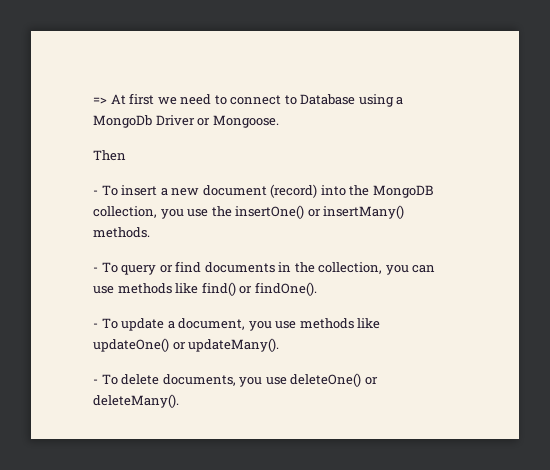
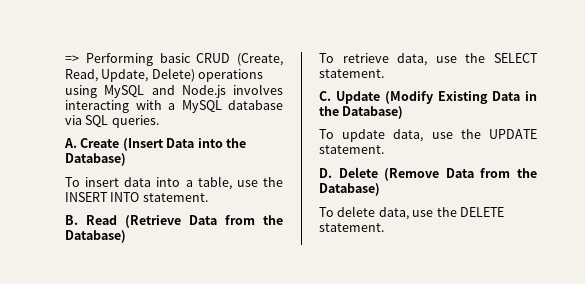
[110,93,404,107] [93,115,279,128] [93,150,126,161] [93,184,434,198] [93,205,405,219] [93,227,150,238] [93,261,436,275] [93,282,317,296] [93,318,381,331] [93,338,280,352] [93,373,378,387] [93,394,179,408] At first we need to connect to Database using a MongoDb Driver or Mongoose. // Then // - To insert a new document (record) into the MongoDB collection, you use the insertOne() or insertMany() methods. // - To query or find documents in the collection, you can use methods like find() or findOne(). // - To update a document, you use methods like updateOne() or updateMany(). // - To delete documents, you use deleteOne() or deleteMany(). -> [85,53,283,66] [65,68,264,82] [65,84,283,98] [65,100,283,113] [65,115,159,128] [64,138,246,151] [65,153,126,166] [65,176,283,190] [65,192,208,202] [65,215,283,228] [65,230,126,243] [319,53,538,66] [319,69,384,78] [319,91,537,104] [319,106,404,119] [319,129,537,142] [319,145,384,154] [319,167,537,181] [319,183,380,196] [319,206,504,220] [319,223,384,232] Performing basic CRUD (Create, Read, Update, Delete) operations using MySQL and Node.js involves interacting with a MySQL database via SQL queries. // A. Create (Insert Data into the Database) // To insert data into a table, use the INSERT INTO statement. // B. Read (Retrieve Data from the Database) // To retrieve data, use the SELECT statement. // C. Update (Modify Existing Data in the Database) // To update data, use the UPDATE statement. // D. Delete (Remove Data from the Database) // To delete data, use the DELETE statement.

